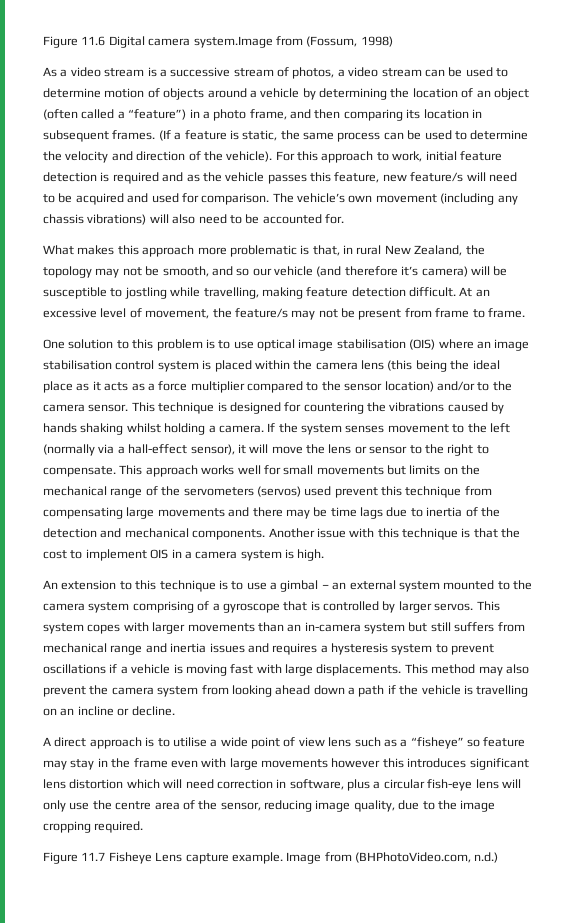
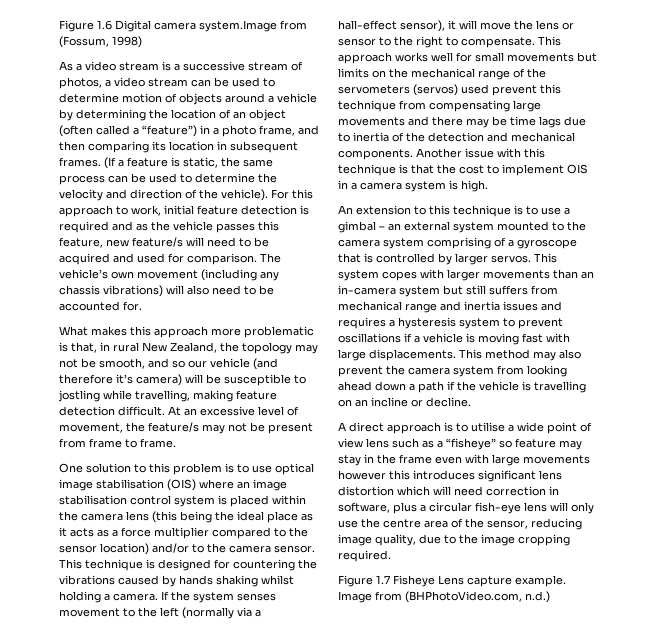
[43,36,106,48] Figure 11.6 -> [59,20,112,32] Figure 1.6
[81,852,106,861] 11.7 -> [376,575,390,584] 1.7

